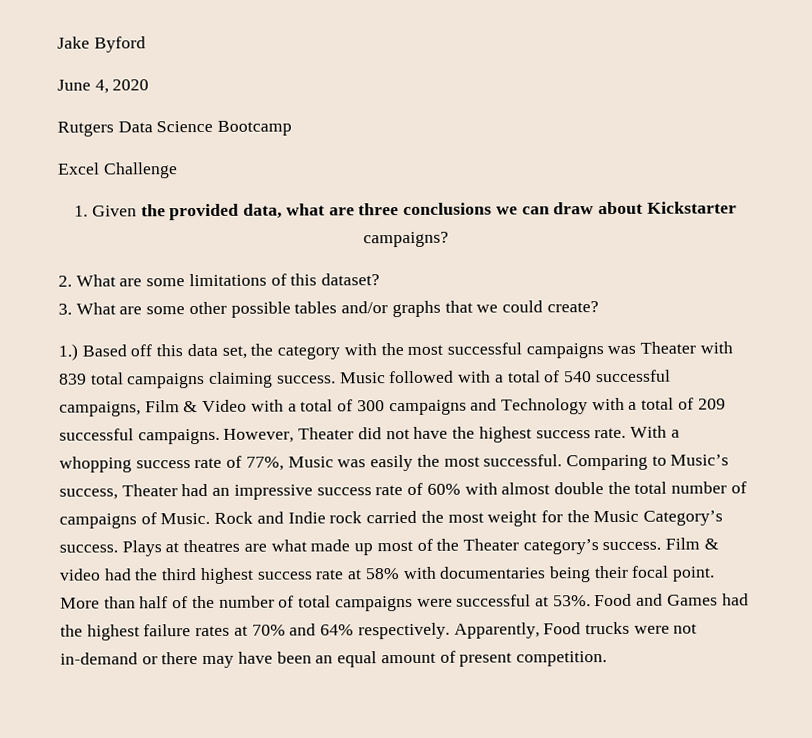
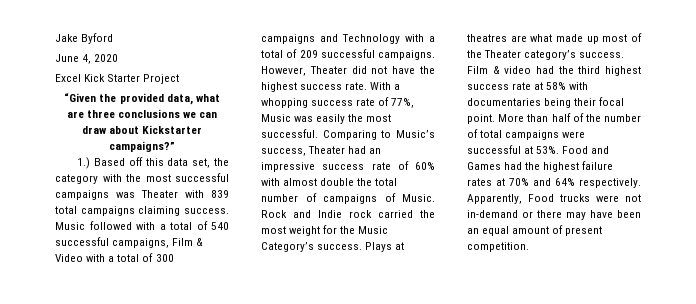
[57,120,293,137] [57,162,178,179] [74,205,138,217] Rutgers Data Science Bootcamp // Excel Challenge // 1. Given -> [55,74,180,84] [64,93,97,102] Excel Kick Starter Project // “Given
[362,231,449,248] [58,273,381,287] [58,300,599,318] campaigns? // 2. What are some limitations of this dataset? // 3. What are some other possible tables and/or graphs that we could create? -> [109,141,175,152] campaigns?”

